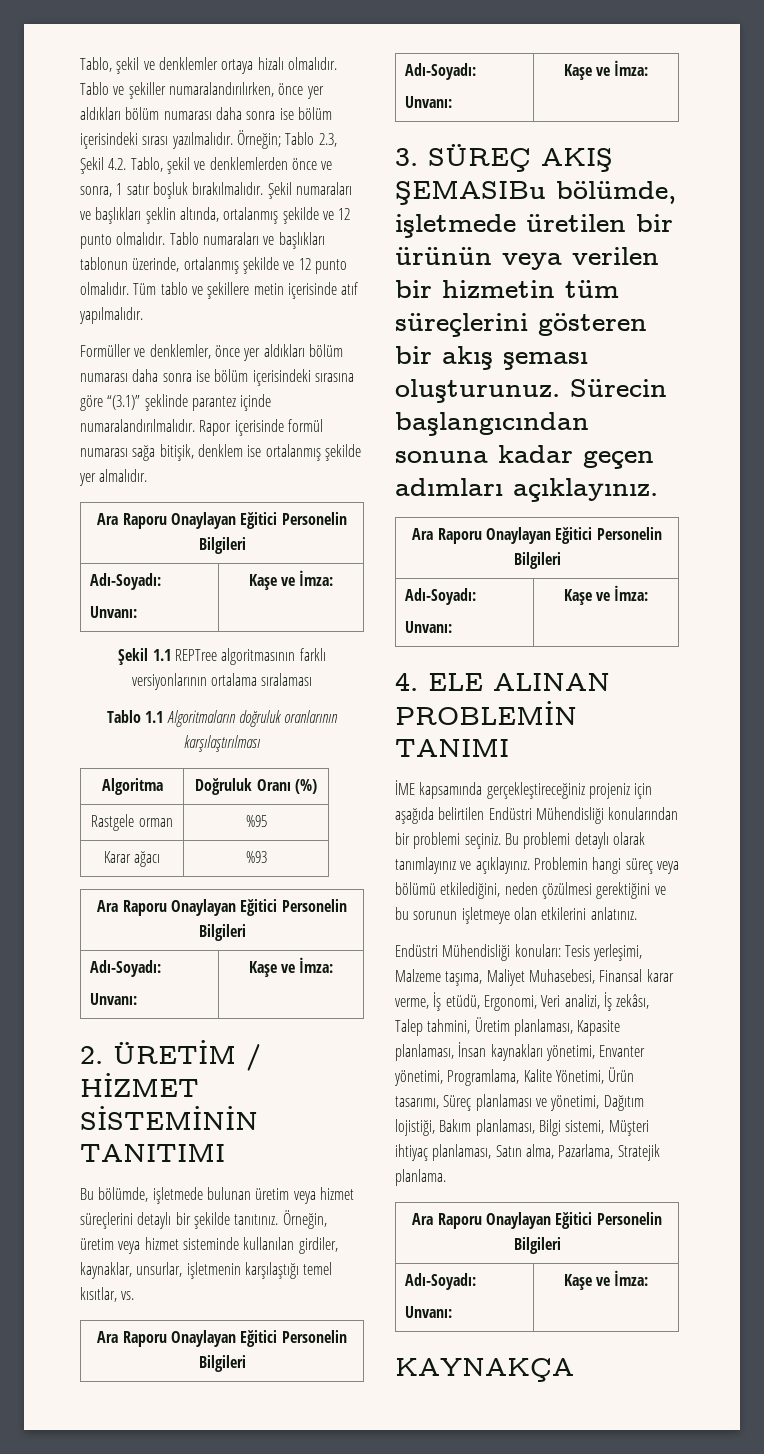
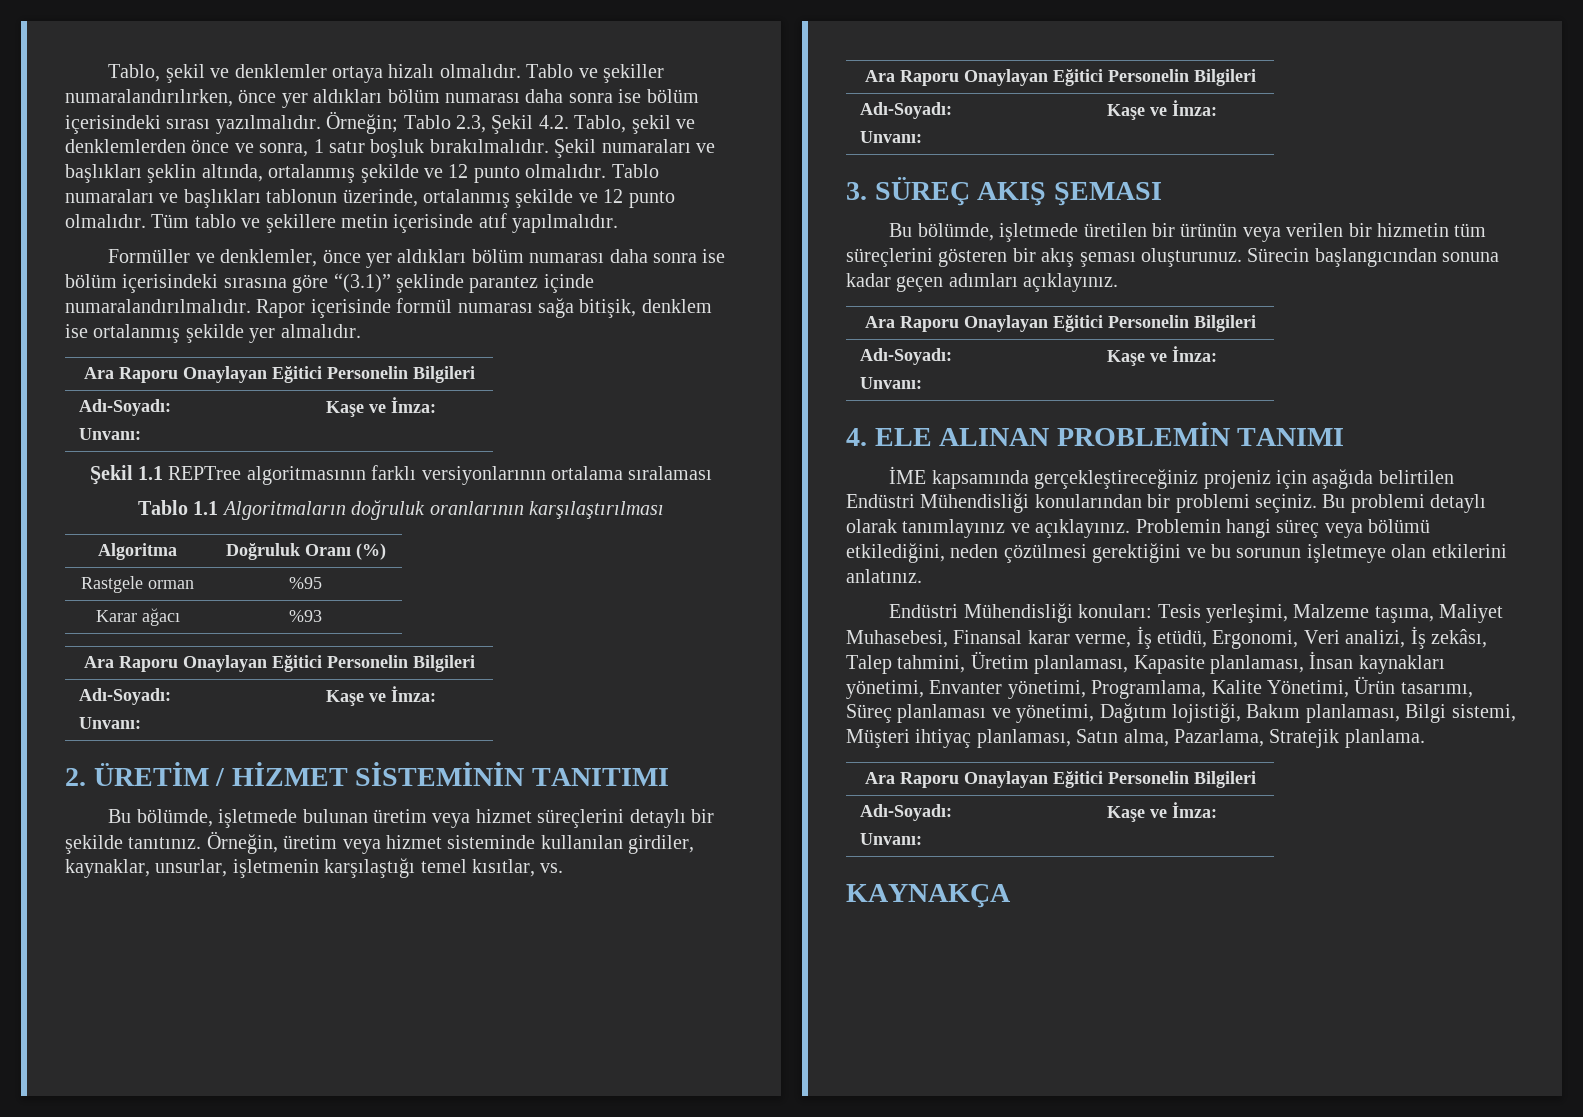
[395,180,546,205] ŞEMASIBu -> [1053,182,1162,206] [889,223,913,237] ŞEMASI // Bu

